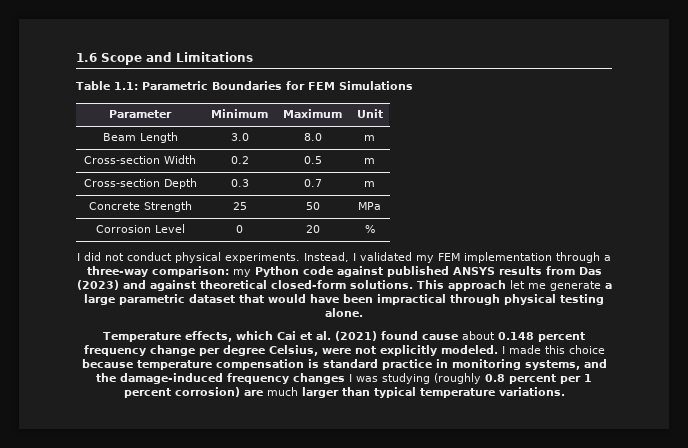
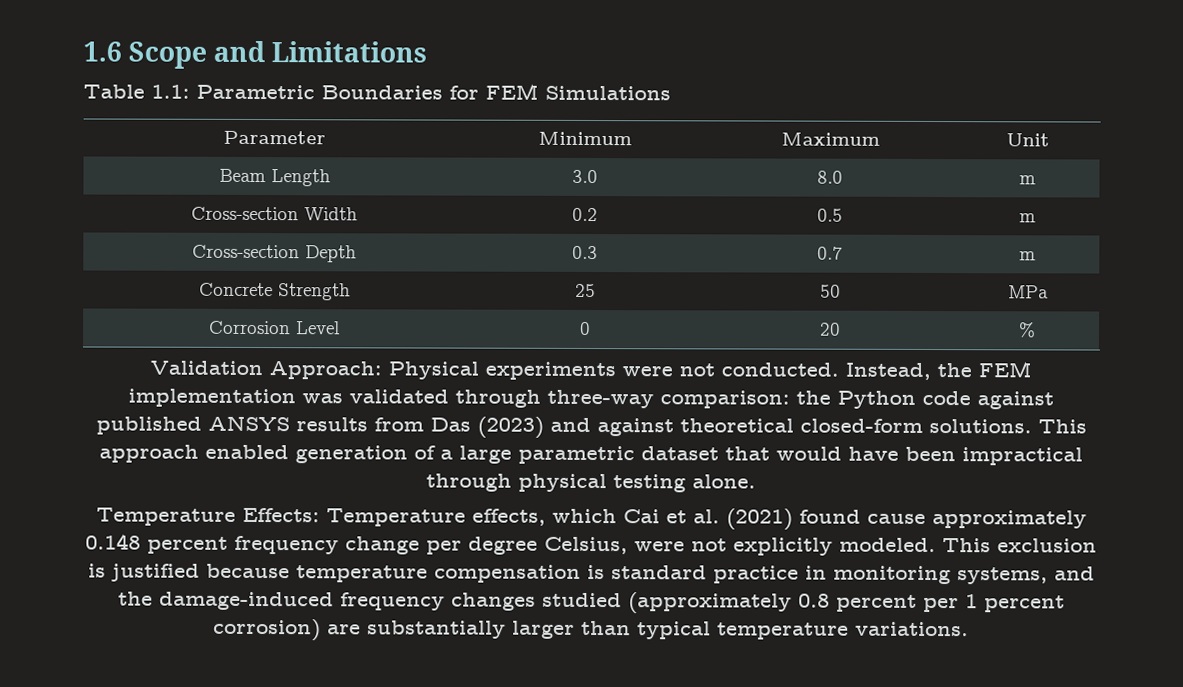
[77,252,611,263] I did not conduct physical experiments. Instead, I validated my FEM implementation through a -> [150,360,1032,381] [128,388,541,408] Validation Approach: Physical experiments were not conducted. Instead, the FEM implementation was validated through
[232,269,251,277] my -> [796,390,831,405] the
[509,280,601,291] let me generate -> [205,444,436,464] enabled generation of
(182, 337) none -> [241,507,466,527] Effects: Temperature
[461,331,495,340] about -> [931,510,1087,529] approximately
[501,345,605,354] I made this choice -> [942,538,1097,553] [87,563,200,582] This exclusion is justified
[349,373,481,384] I was studying (roughly -> [541,592,792,614] studied (approximately
[266,387,298,396] much -> [367,620,506,639] substantially

